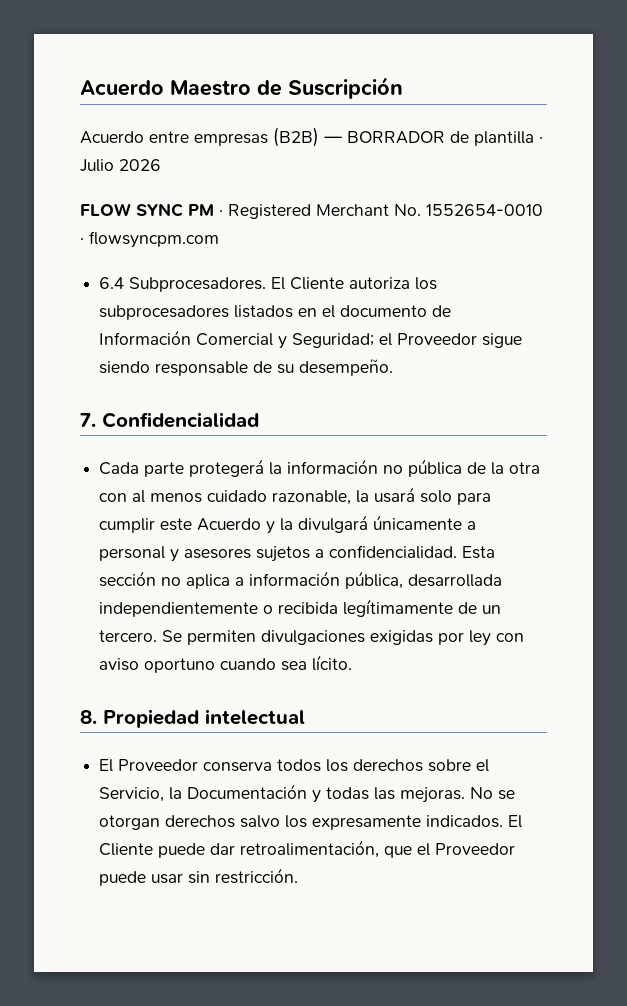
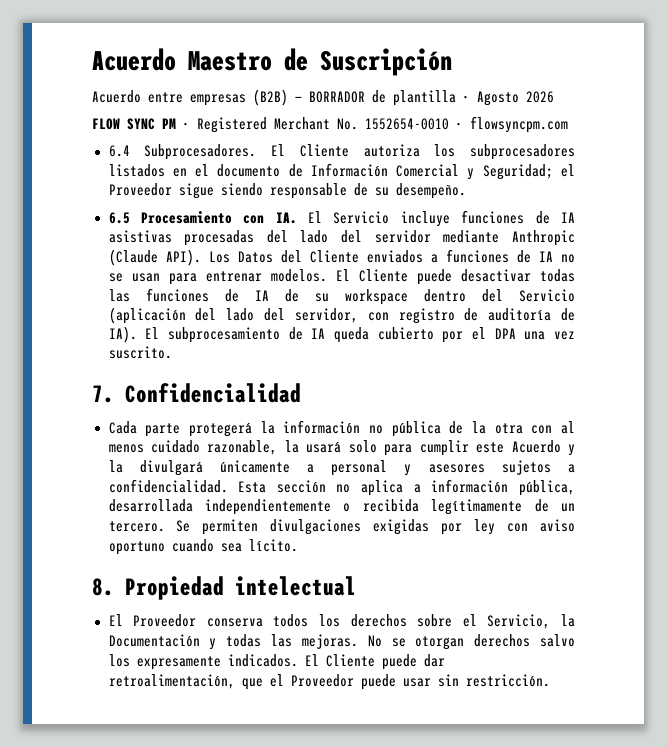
[80,159,114,172] Julio -> [477,91,519,106] Agosto
(394, 367) none -> [108,210,576,227] [108,230,575,246] [108,249,575,266] [108,269,575,285] [108,288,575,305] [108,307,575,324] [108,326,575,343] [108,346,172,359] // 6.5 Procesamiento con IA. El Servicio incluye funciones de IA asistivas procesadas del lado del servidor mediante Anthropic (Claude API). Los Datos del Cliente enviados a funciones de IA no se usan para entrenar modelos. El Cliente puede desactivar todas las funciones de IA de su workspace dentro del Servicio (aplicación del lado del servidor, con registro de auditoría de IA). El subprocesamiento de IA queda cubierto por el DPA una vez suscrito.

